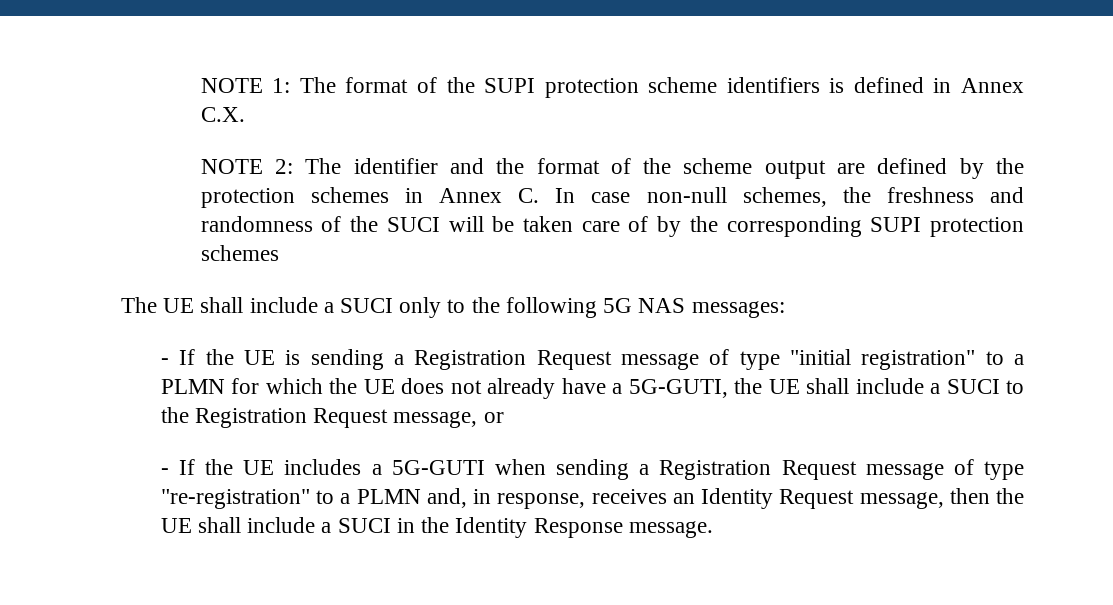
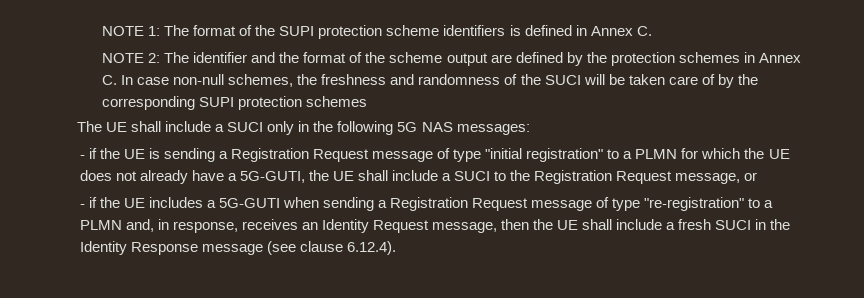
[200,107,245,122] C.X. -> [636,26,652,36] C.
[447,299,466,313] to -> [298,121,310,132] in
[179,349,196,365] If -> [88,148,97,159] if
[179,459,196,475] If -> [88,197,97,208] if
(332, 527) none -> [678,219,712,230] fresh
[628,521,713,538] message. -> [201,241,396,255] message (see clause 6.12.4).

